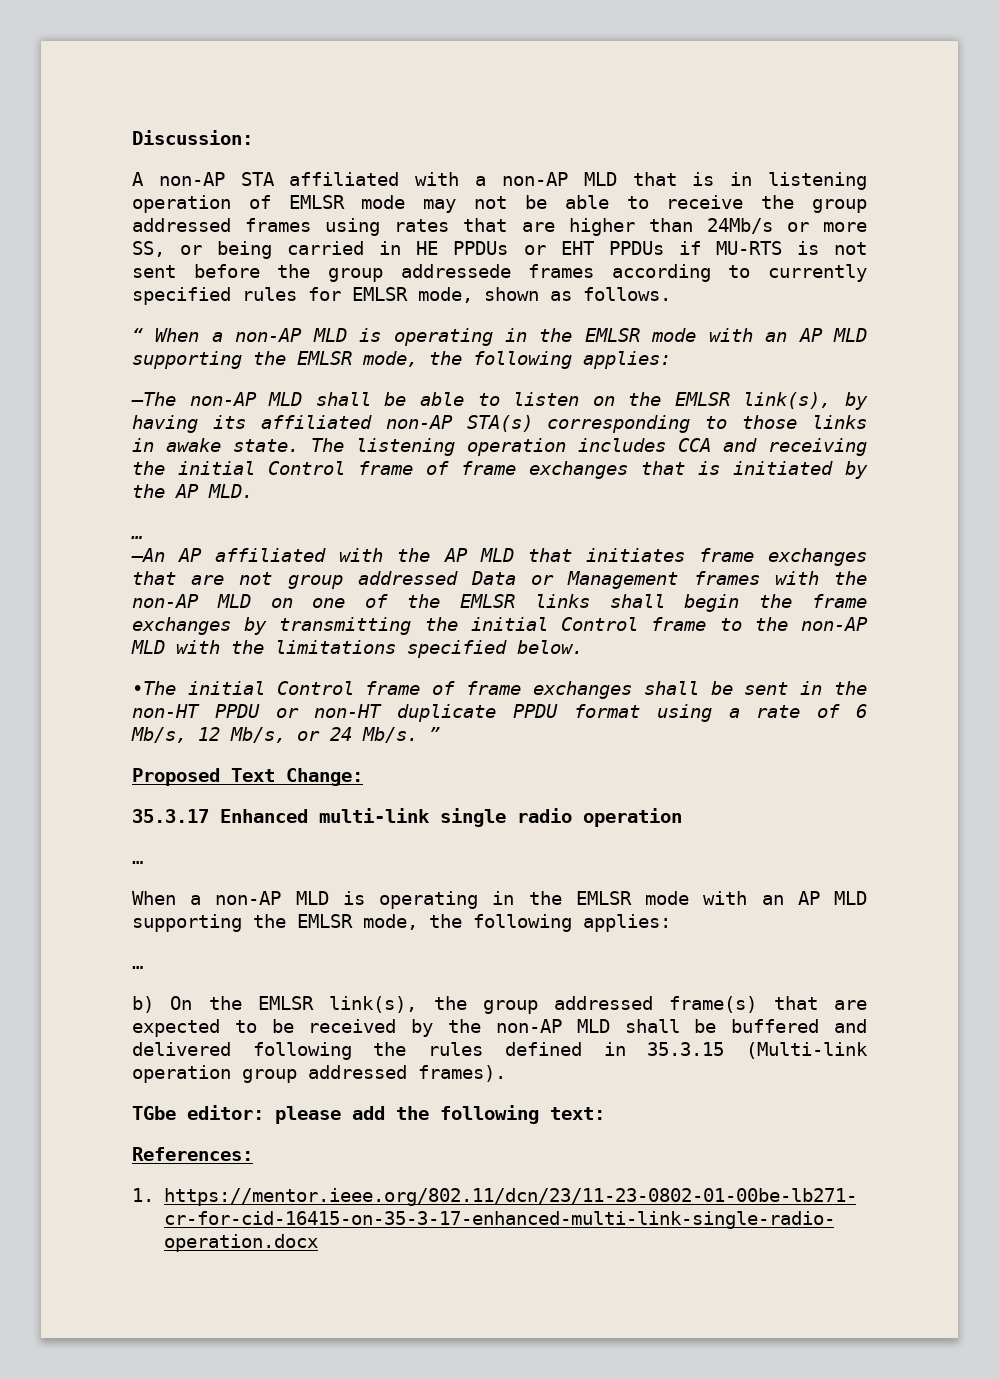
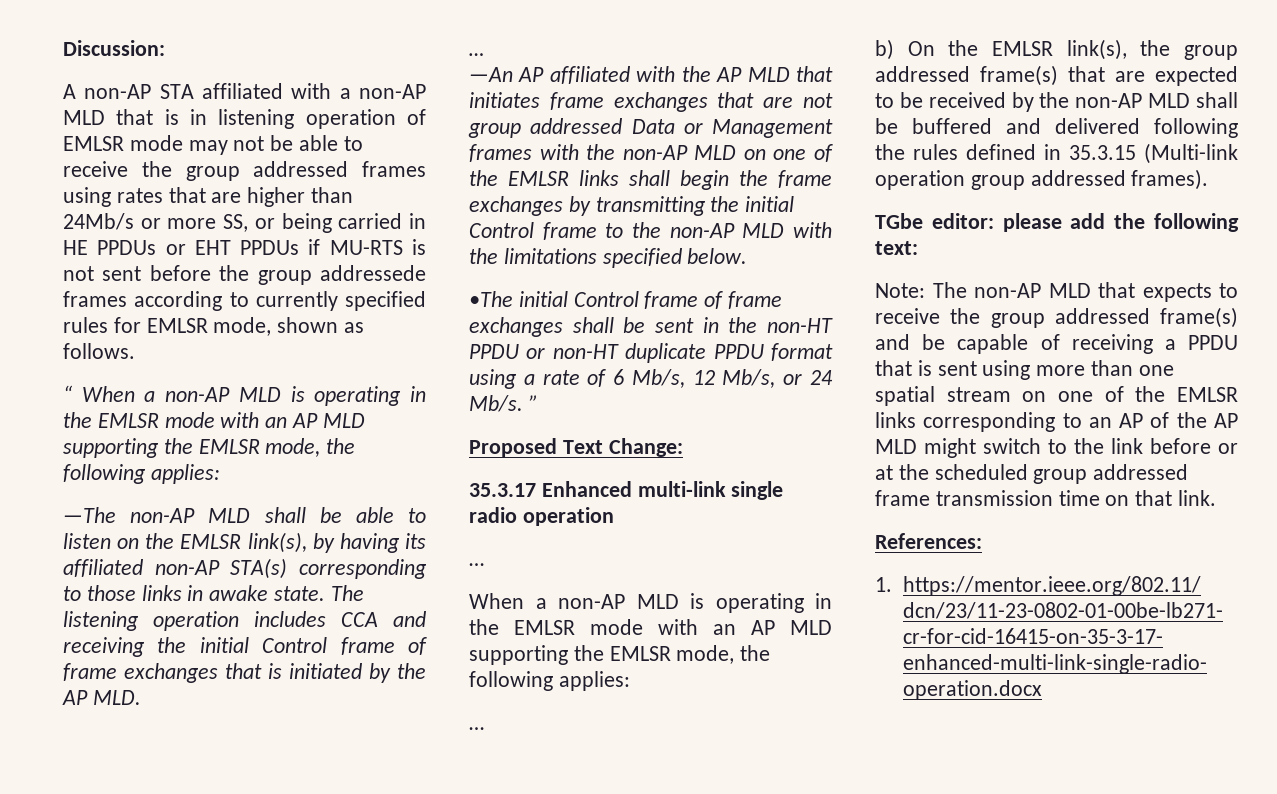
(605, 1113) none -> [875,282,1238,302] [875,307,1238,328] [875,334,1238,354] [875,360,1174,380] [875,386,1238,406] [875,412,1238,432] [875,438,1238,458] [875,464,1189,484] [875,490,1217,506] // Note: The non-AP MLD that expects to receive the group addressed frame(s) and be capable of receiving a PPDU that is sent using more than one spatial stream on one of the EMLSR links corresponding to an AP of the AP MLD might switch to the link before or at the scheduled group addressed frame transmission time on that link.

